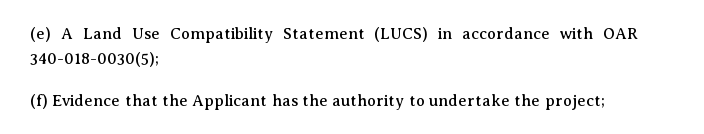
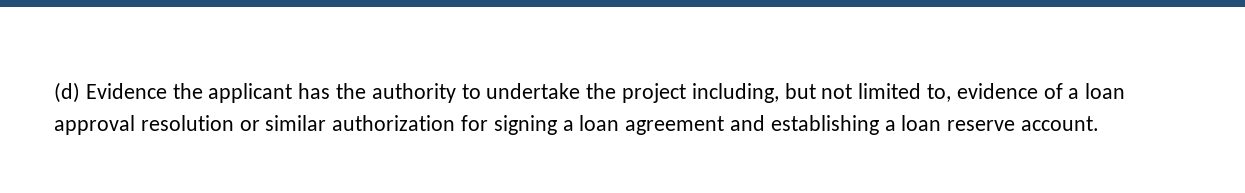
[30,27,638,43] [30,52,159,67] [30,94,268,110] (e) A Land Use Compatibility Statement (LUCS) in accordance with OAR 340-018-0030(5); // (f) Evidence that the Applicant -> [54,82,293,103] (d) Evidence the applicant
[544,94,605,110] project; -> [622,83,1126,103] [54,115,1100,135] project including, but not limited to, evidence of a loan approval resolution or similar authorization for signing a loan agreement and establishing a loan reserve account.

